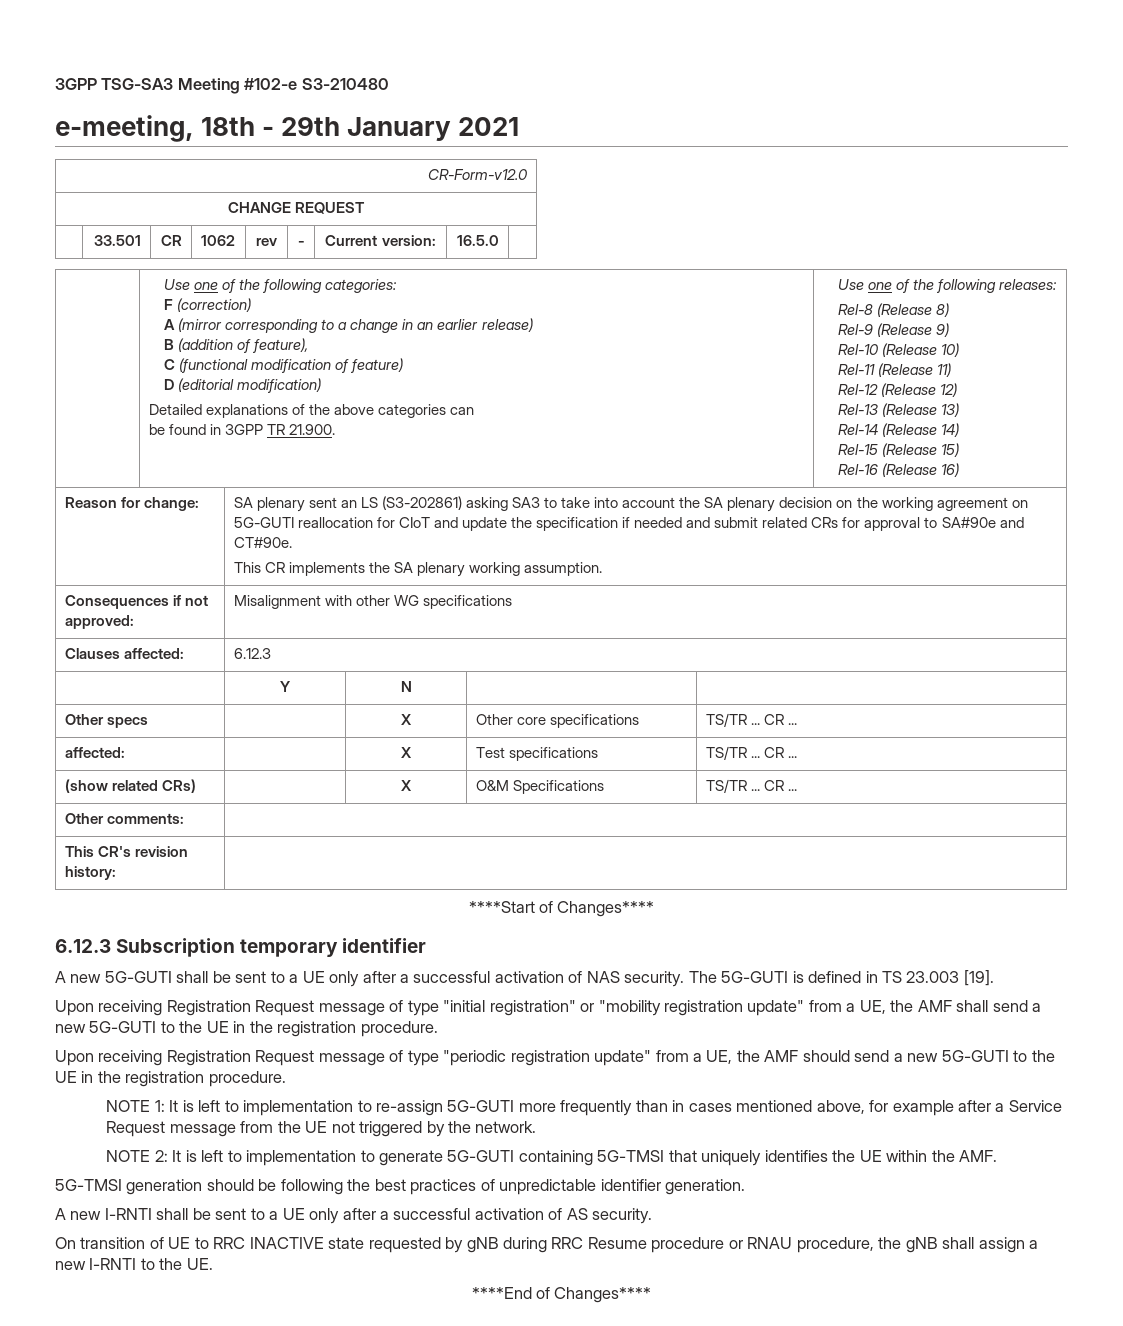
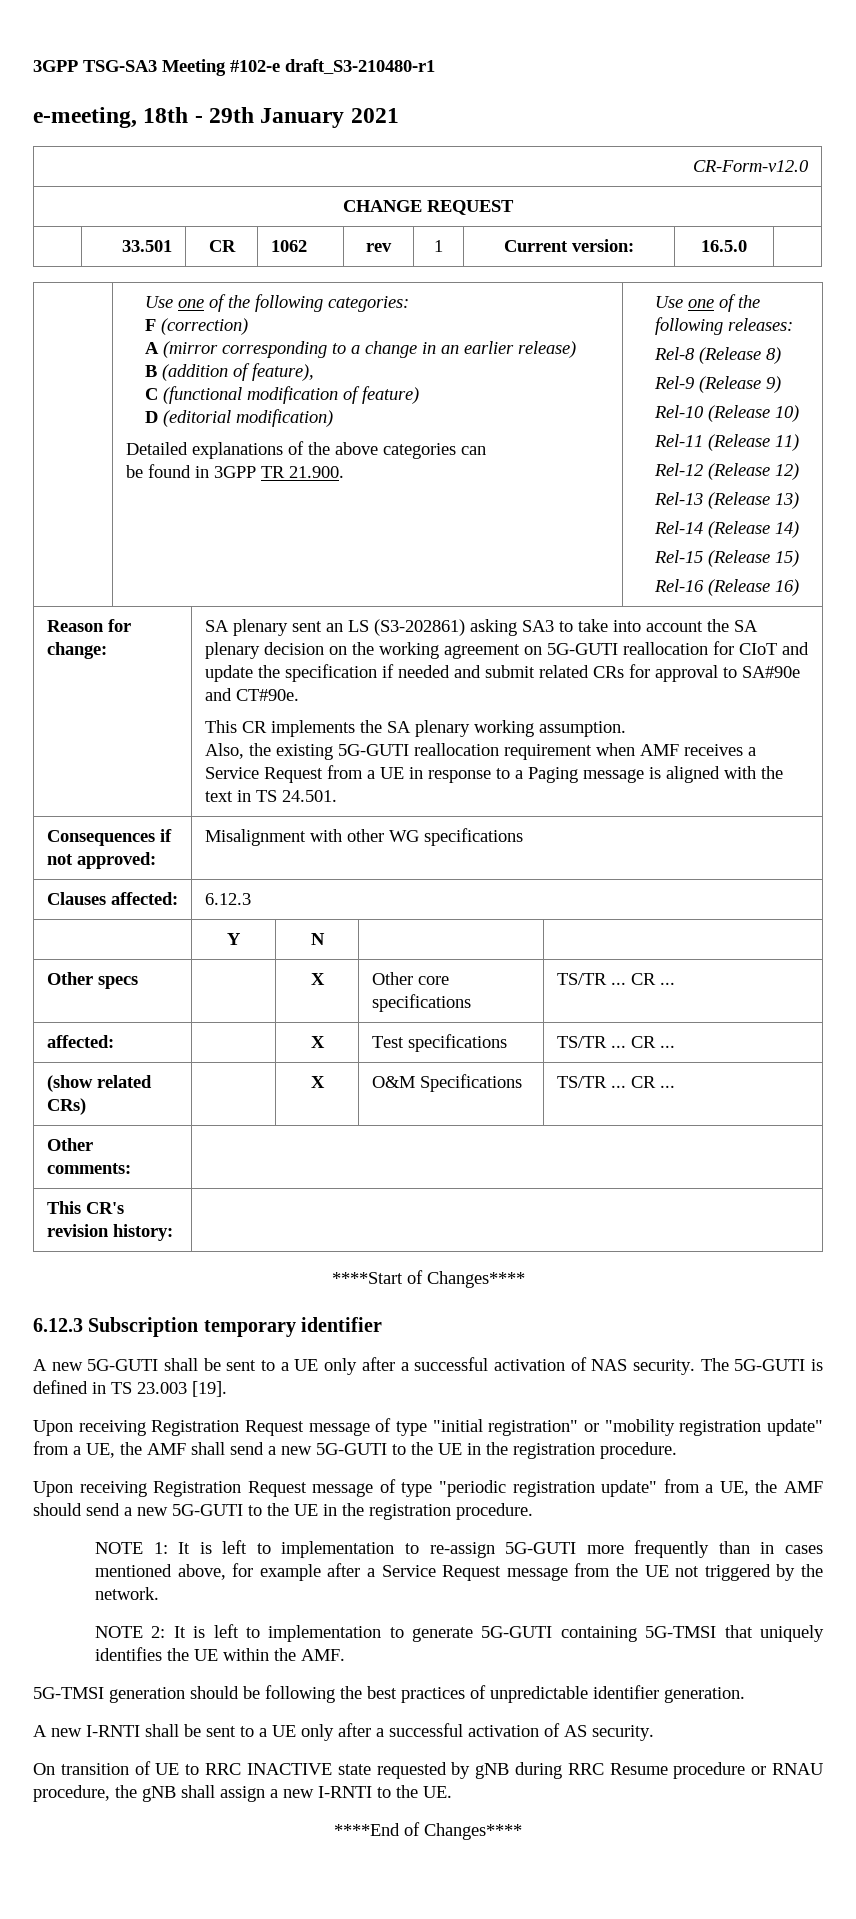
[301,78,389,90] S3-210480 -> [285,59,435,74] draft_S3-210480-r1
[297,241,305,246] - -> [434,240,443,252] 1
(603, 569) none -> [204,743,756,760] [204,765,783,783] [204,790,337,802] // Also, the existing 5G-GUTI reallocation requirement when AMF receives a Service Request from a UE in response to a Paging message is aligned with the text in TS 24.501.

